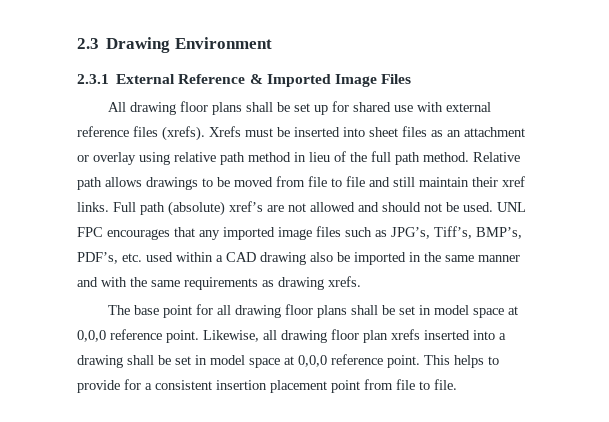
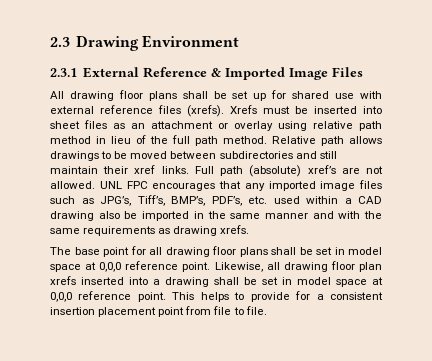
[276,176,365,187] from file to file -> [170,151,293,159] between subdirectories
[310,202,493,212] allowed and should not be used. -> [50,181,95,189] allowed.

